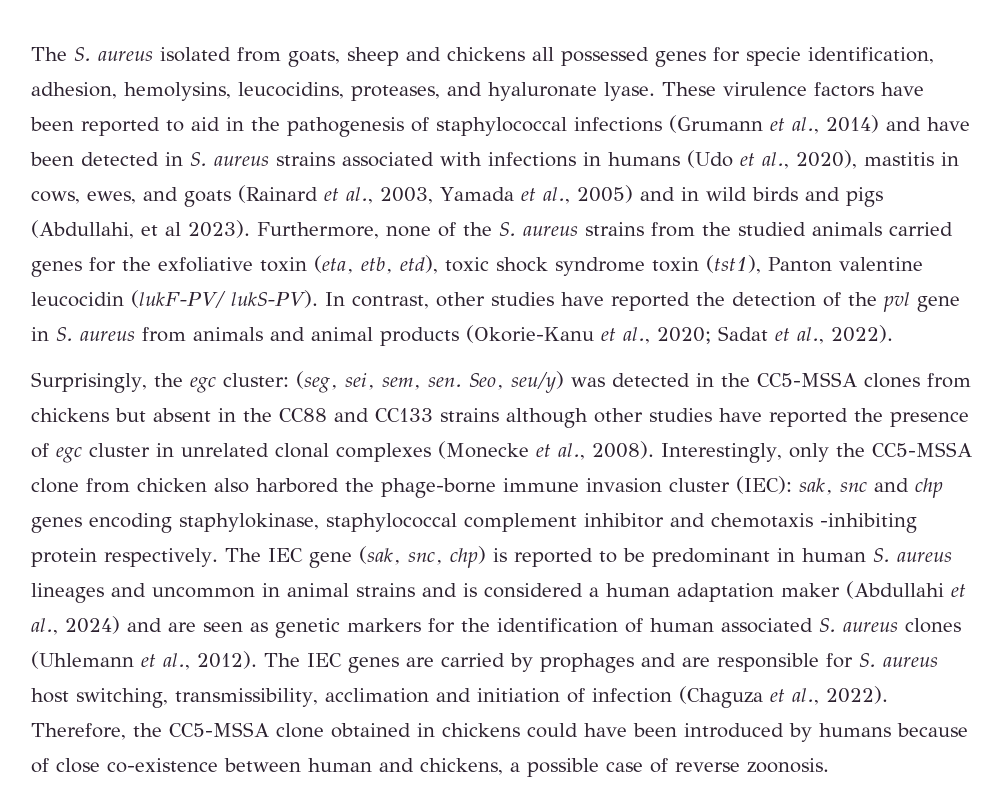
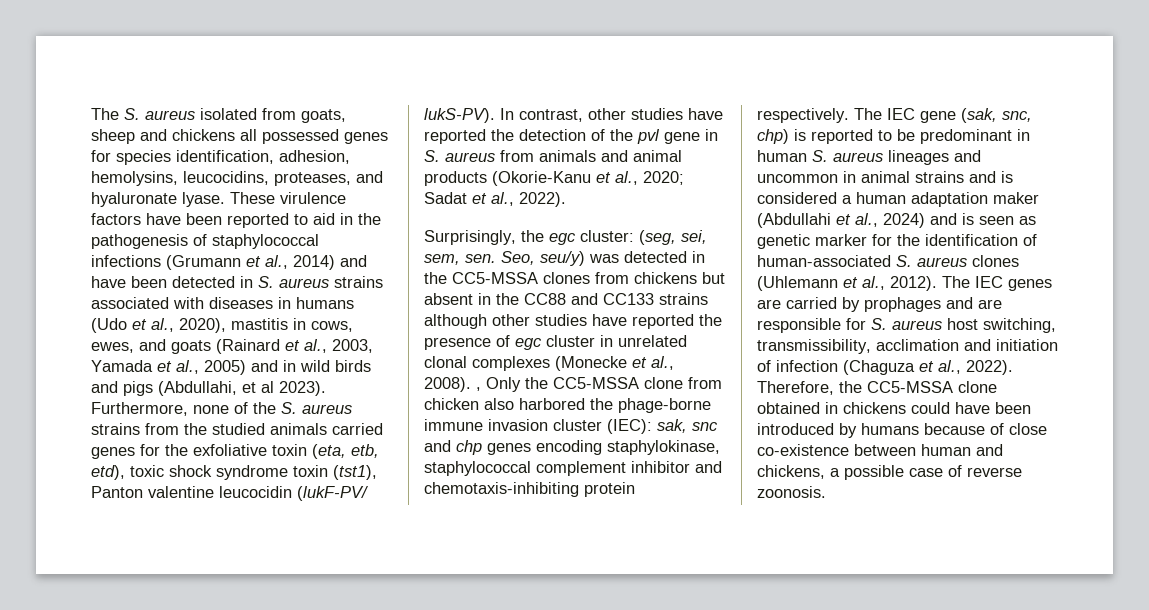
[746,47,801,66] specie -> [116,150,171,165] species
[488,152,576,167] infections -> [209,297,273,309] diseases
[661,443,829,463] Interestingly, only -> [476,377,521,392] , Only
[711,513,917,533] chemotaxis -inhibiting -> [424,482,579,497] chemotaxis-inhibiting
[168,622,196,632] are -> [962,213,974,225] is
[347,618,421,632] markers -> [815,234,867,246] marker
[650,618,813,633] human associated -> [757,255,891,267] human-associated

